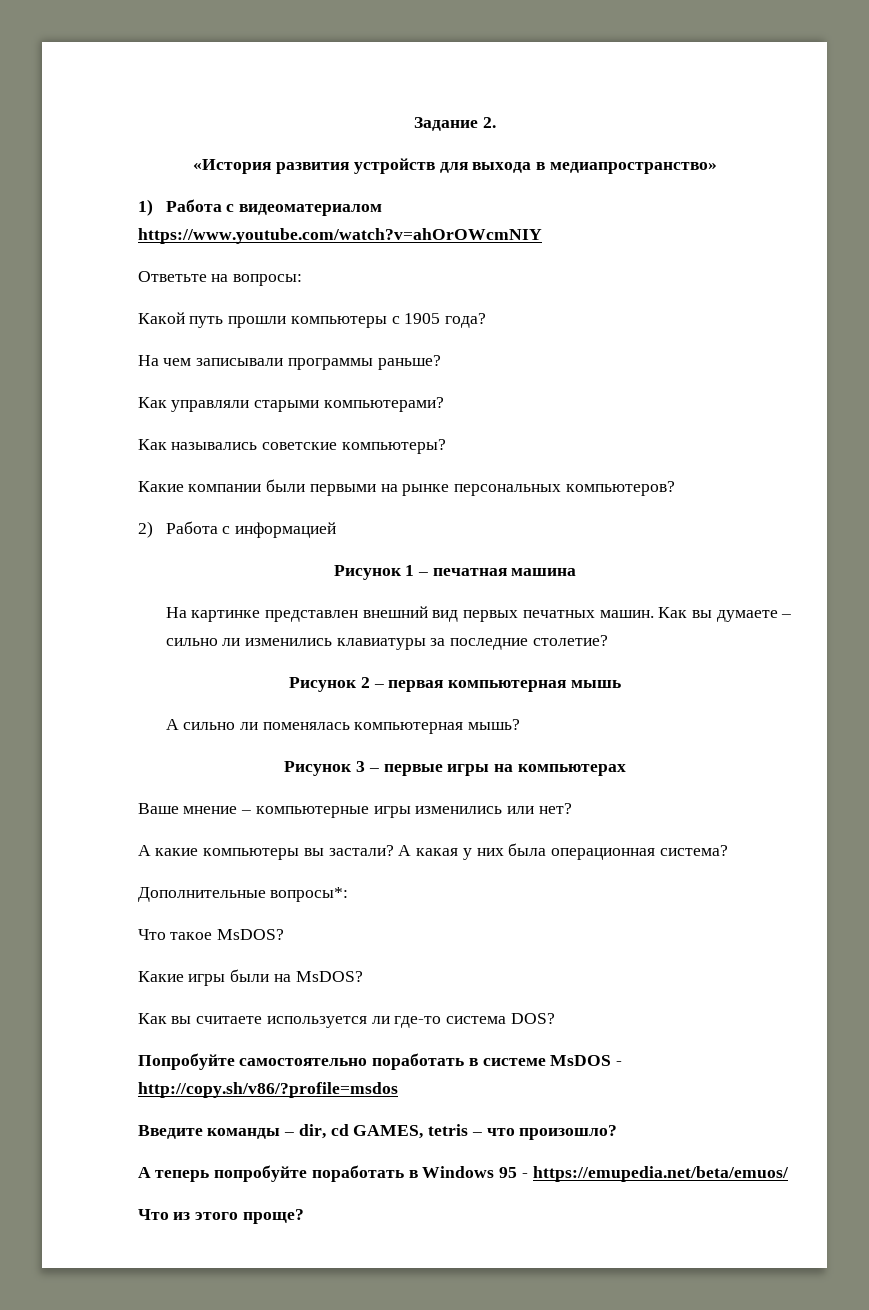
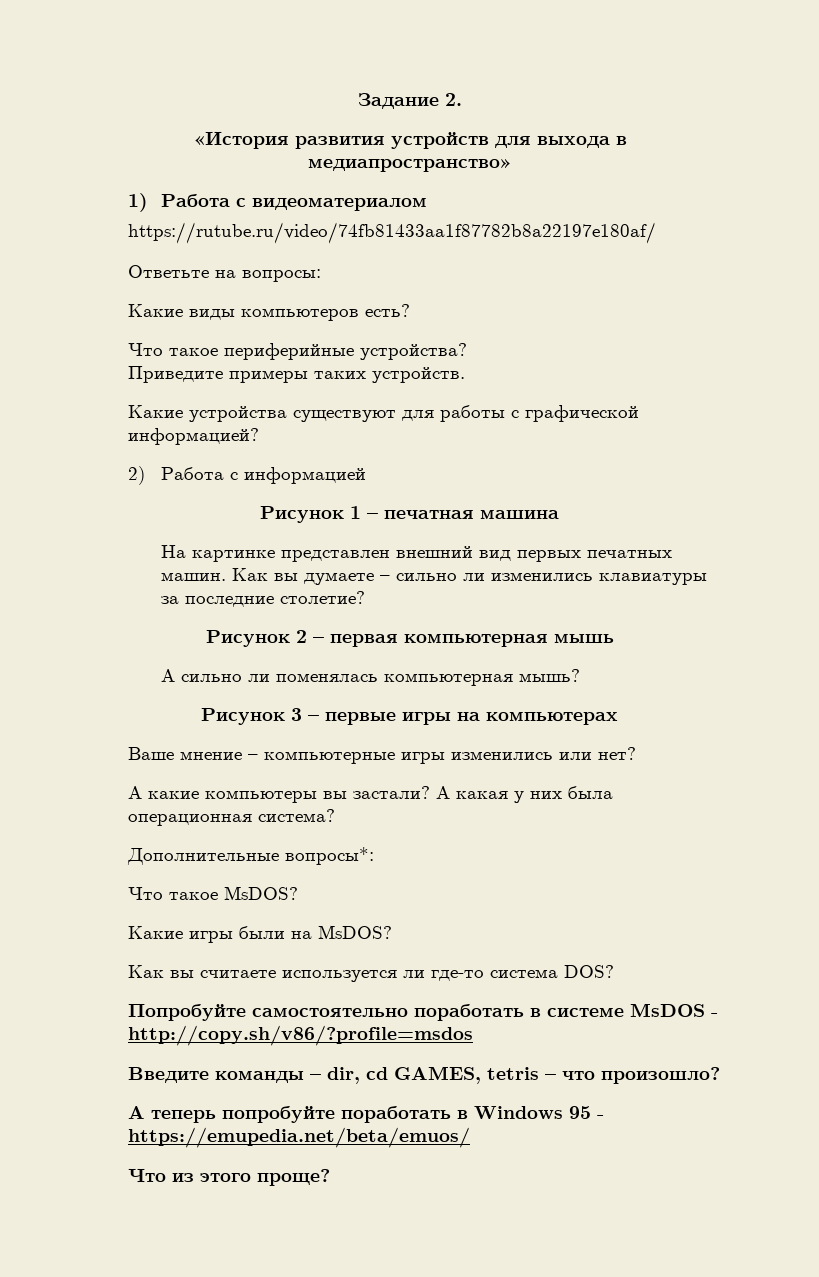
[137,228,542,244] https://www.youtube.com/watch?v=ahOrOWcmNIY -> [127,222,656,244] https://rutube.ru/video/74fb81433aa1f87782b8a22197e180af/
[137,312,487,328] [137,355,441,370] [137,397,444,412] [137,439,446,454] [137,479,675,496] Какой путь прошли компьютеры с 1905 года? // На чем записывали программы раньше? // Как управляли старыми компьютерами? // Как назывались советские компьютеры? // Какие компании были первыми на рынке персональных компьютеров? -> [127,304,410,321] [127,343,467,360] [127,366,465,383] [127,405,639,422] [127,428,259,445] Какие виды компьютеров есть? // Что такое периферийные устройства? // Приведите примеры таких устройств. // Какие устройства существуют для работы с графической информацией?

